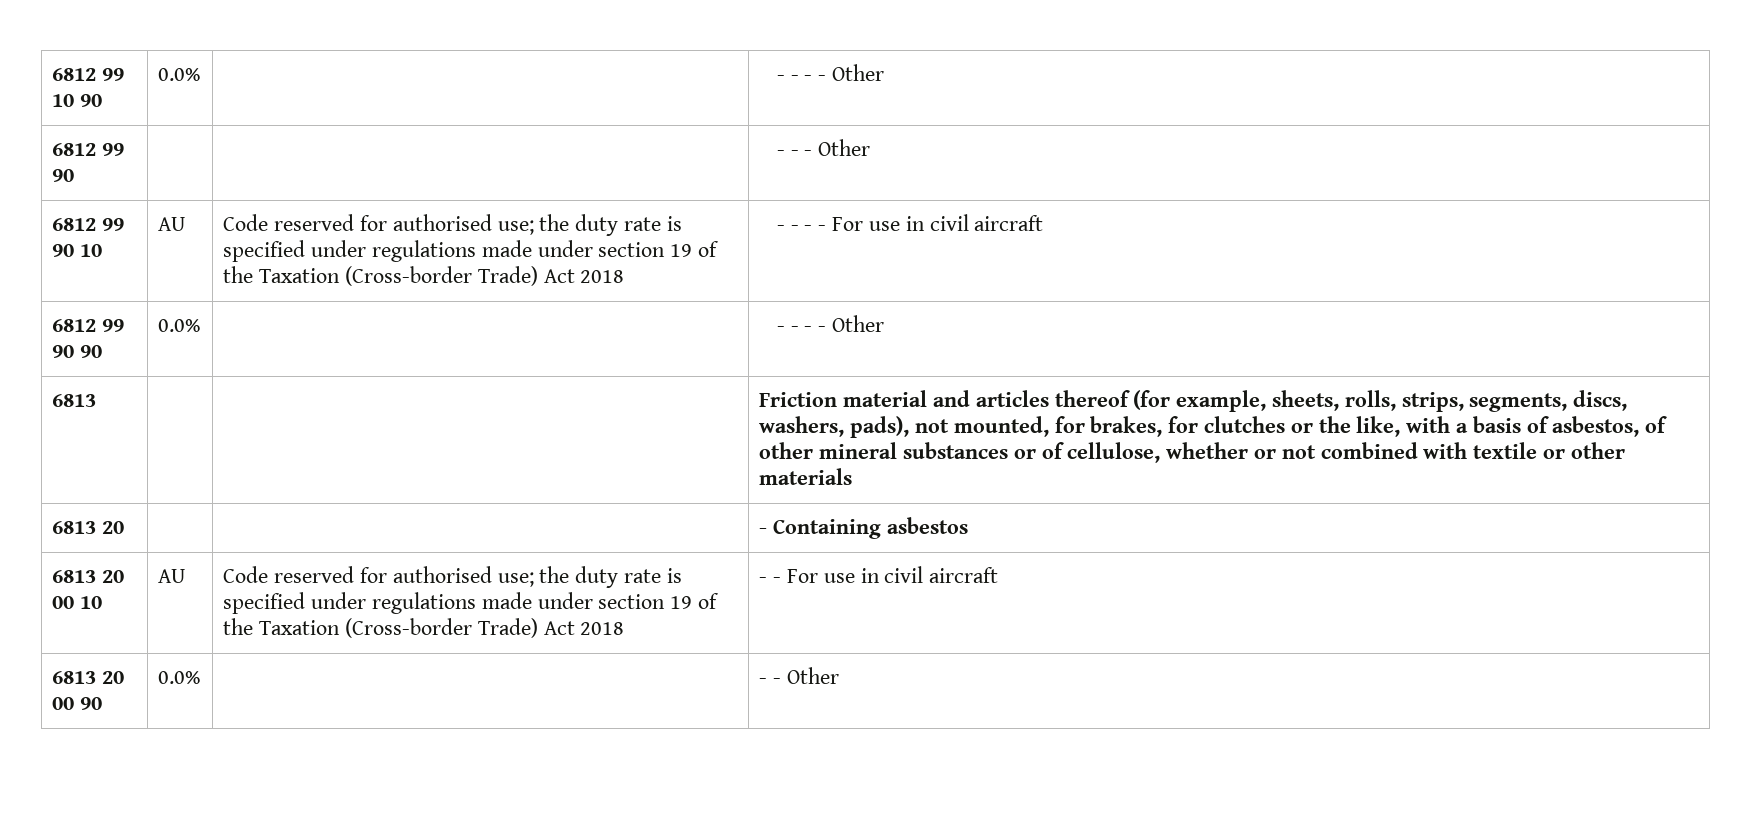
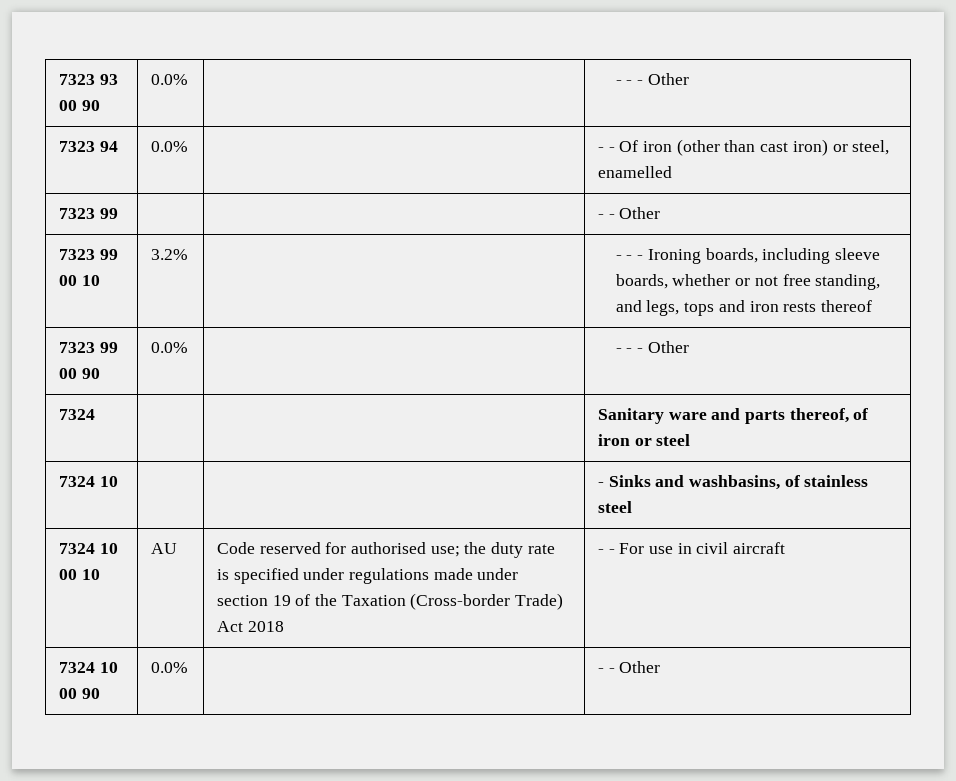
[52,68,125,81] [52,94,103,107] [158,68,201,81] [776,64,885,81] [52,143,125,156] [52,169,75,182] [776,139,871,156] [52,218,125,231] [52,244,103,257] [158,217,186,231] [223,214,682,236] [223,240,719,262] [223,266,625,286] [776,214,1044,231] [52,319,125,332] [52,345,103,358] [158,319,201,332] [776,315,885,332] [52,394,97,407] [759,390,1628,412] [759,416,1668,438] [759,442,1625,463] [759,468,853,485] [52,521,125,534] [759,517,968,539] [52,570,125,583] 6812 99 10 90 | 0.0% | | - - - - Other // 6812 99 90 | | | - - - Other // 6812 99 90 10 | AU | Code reserved for authorised use; the duty rate is specified under regulations made under section 19 of the Taxation (Cross-border Trade) Act 2018 | - - - - For use in civil aircraft // 6812 99 90 90 | 0.0% | | - - - - Other // 6813 | | | Friction material and articles thereof (for example, sheets, rolls, strips, segments, discs, washers, pads), not mounted, for brakes, for clutches or the like, with a basis of asbestos, of other mineral substances or of cellulose, whether or not combined with textile or other materials // 6813 20 | | | - Containing asbestos // 6813 20 -> [58,74,118,85] [58,100,100,111] [150,74,188,85] [615,73,689,85] [58,141,118,152] [150,141,188,152] [597,139,890,156] [597,166,672,178] [58,208,118,219] [597,207,661,219] [58,249,118,260] [58,275,100,286] [150,249,188,260] [615,248,880,264] [615,274,881,290] [615,300,872,316] [58,342,118,353] [58,368,100,379] [150,342,188,353] [615,341,689,353] [58,409,95,420] [597,408,869,424] [597,434,691,446] [58,476,118,487] [597,475,869,490] [597,501,632,513] [58,543,118,554] 7323 93 00 90 | 0.0% | | - - - Other // 7323 94 | 0.0% | | - - Of iron (other than cast iron) or steel, enamelled // 7323 99 | | | - - Other // 7323 99 00 10 | 3.2% | | - - - Ironing boards, including sleeve boards, whether or not free standing, and legs, tops and iron rests thereof // 7323 99 00 90 | 0.0% | | - - - Other // 7324 | | | Sanitary ware and parts thereof, of iron or steel // 7324 10 | | | - Sinks and washbasins, of stainless steel // 7324 10
[52,671,125,684] 6813 20 -> [58,662,118,673] 7324 10

